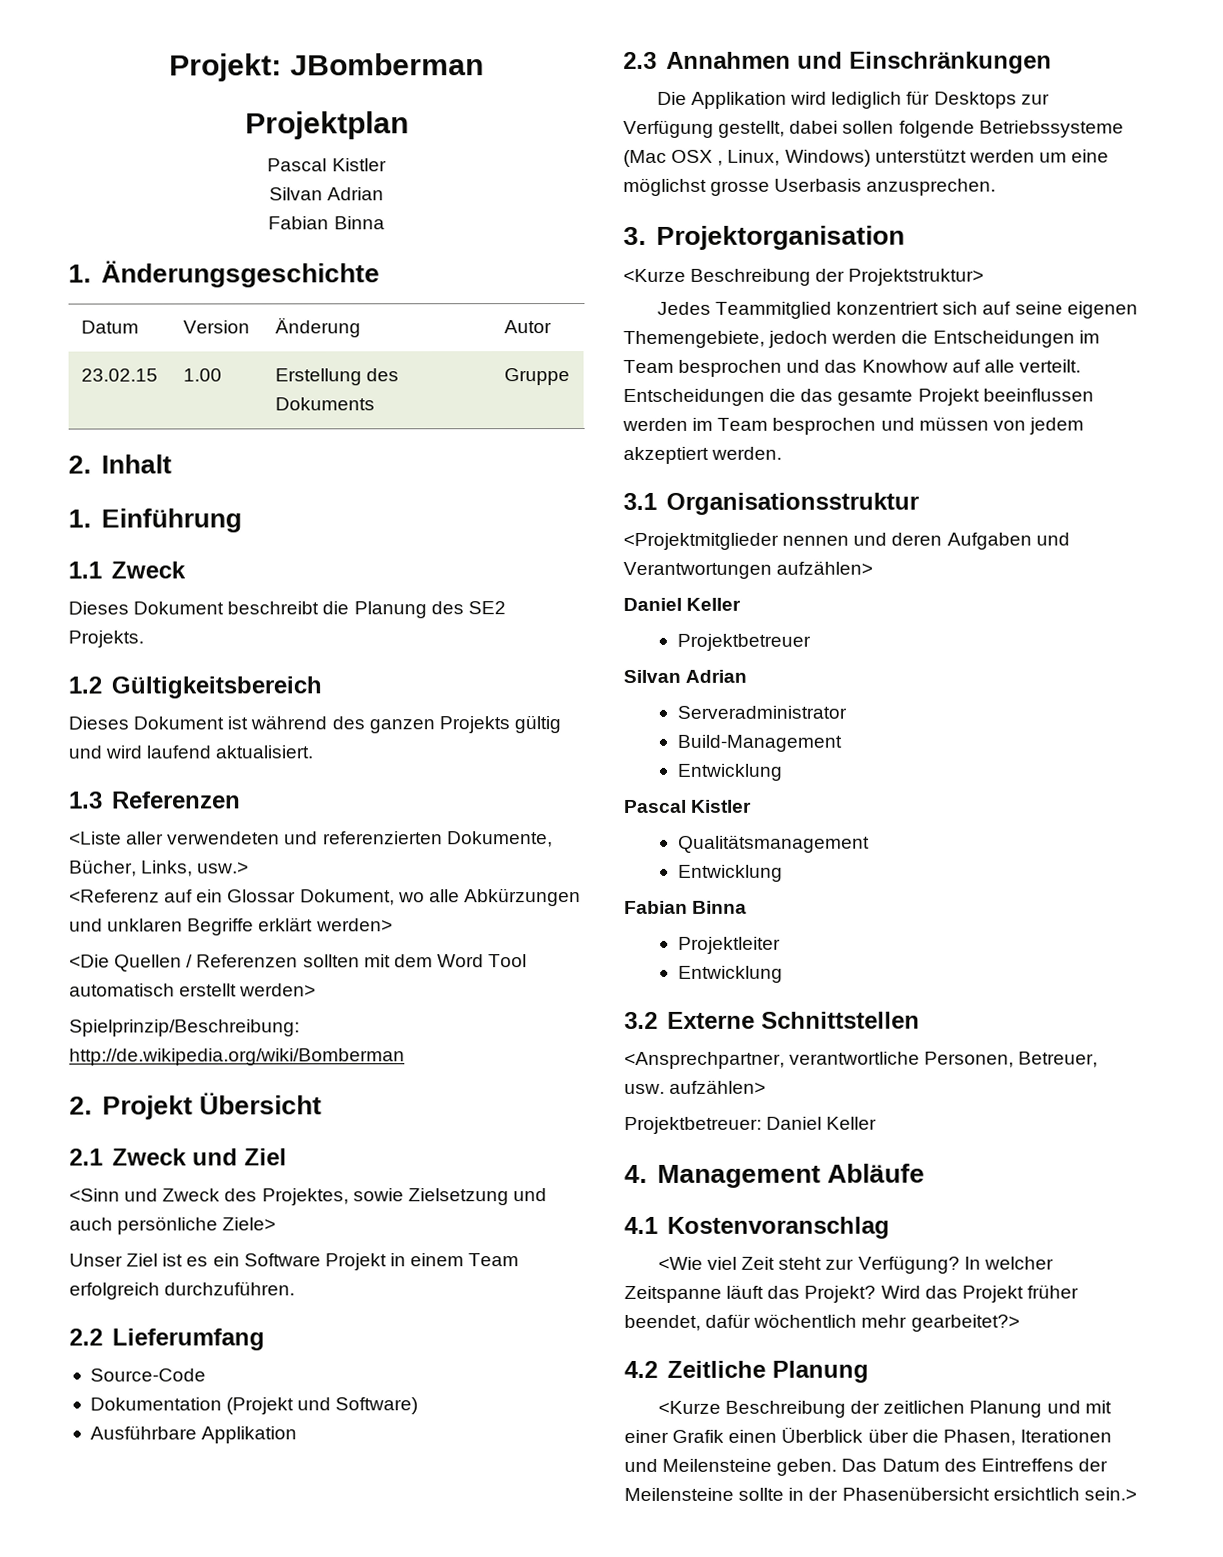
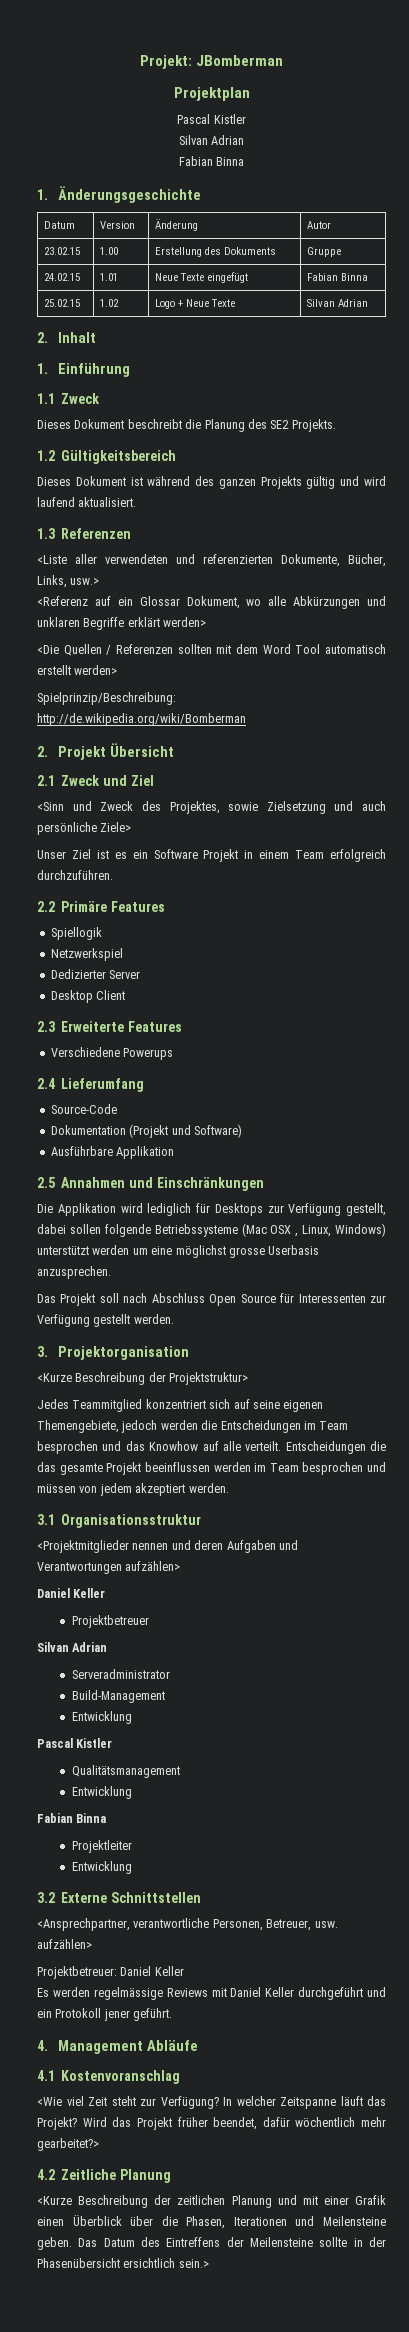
(570, 377) none -> [44,273,81,281] [100,273,119,281] [155,272,249,283] [307,273,369,281] [44,299,81,307] [100,299,120,307] [155,299,236,309] [307,299,369,307] // 24.02.15 | 1.01 | Neue Texte eingefügt | Fabian Binna // 25.02.15 | 1.02 | Logo + Neue Texte | Silvan Adrian
(103, 1337) none -> [61,901,166,912] [50,927,102,940] [50,948,123,961] [50,969,141,979] [50,990,126,1003] [37,1021,183,1032] [50,1047,174,1060] [37,1078,55,1089] Primäre Features // Spiellogik // Netzwerkspiel // Dedizierter Server // Desktop Client // 2.3 Erweiterte Features // Verschiedene Powerups // 2.4
[623,51,657,69] 2.3 -> [37,1177,55,1188] 2.5
(997, 187) none -> [37,1293,387,1306] [37,1314,174,1327] // Das Projekt soll nach Abschluss Open Source für Interessenten zur Verfügung gestellt werden.
(878, 1123) none -> [37,1987,386,2000] [37,2008,173,2021] // Es werden regelmässige Reviews mit Daniel Keller durchgeführt und ein Protokoll jener geführt.

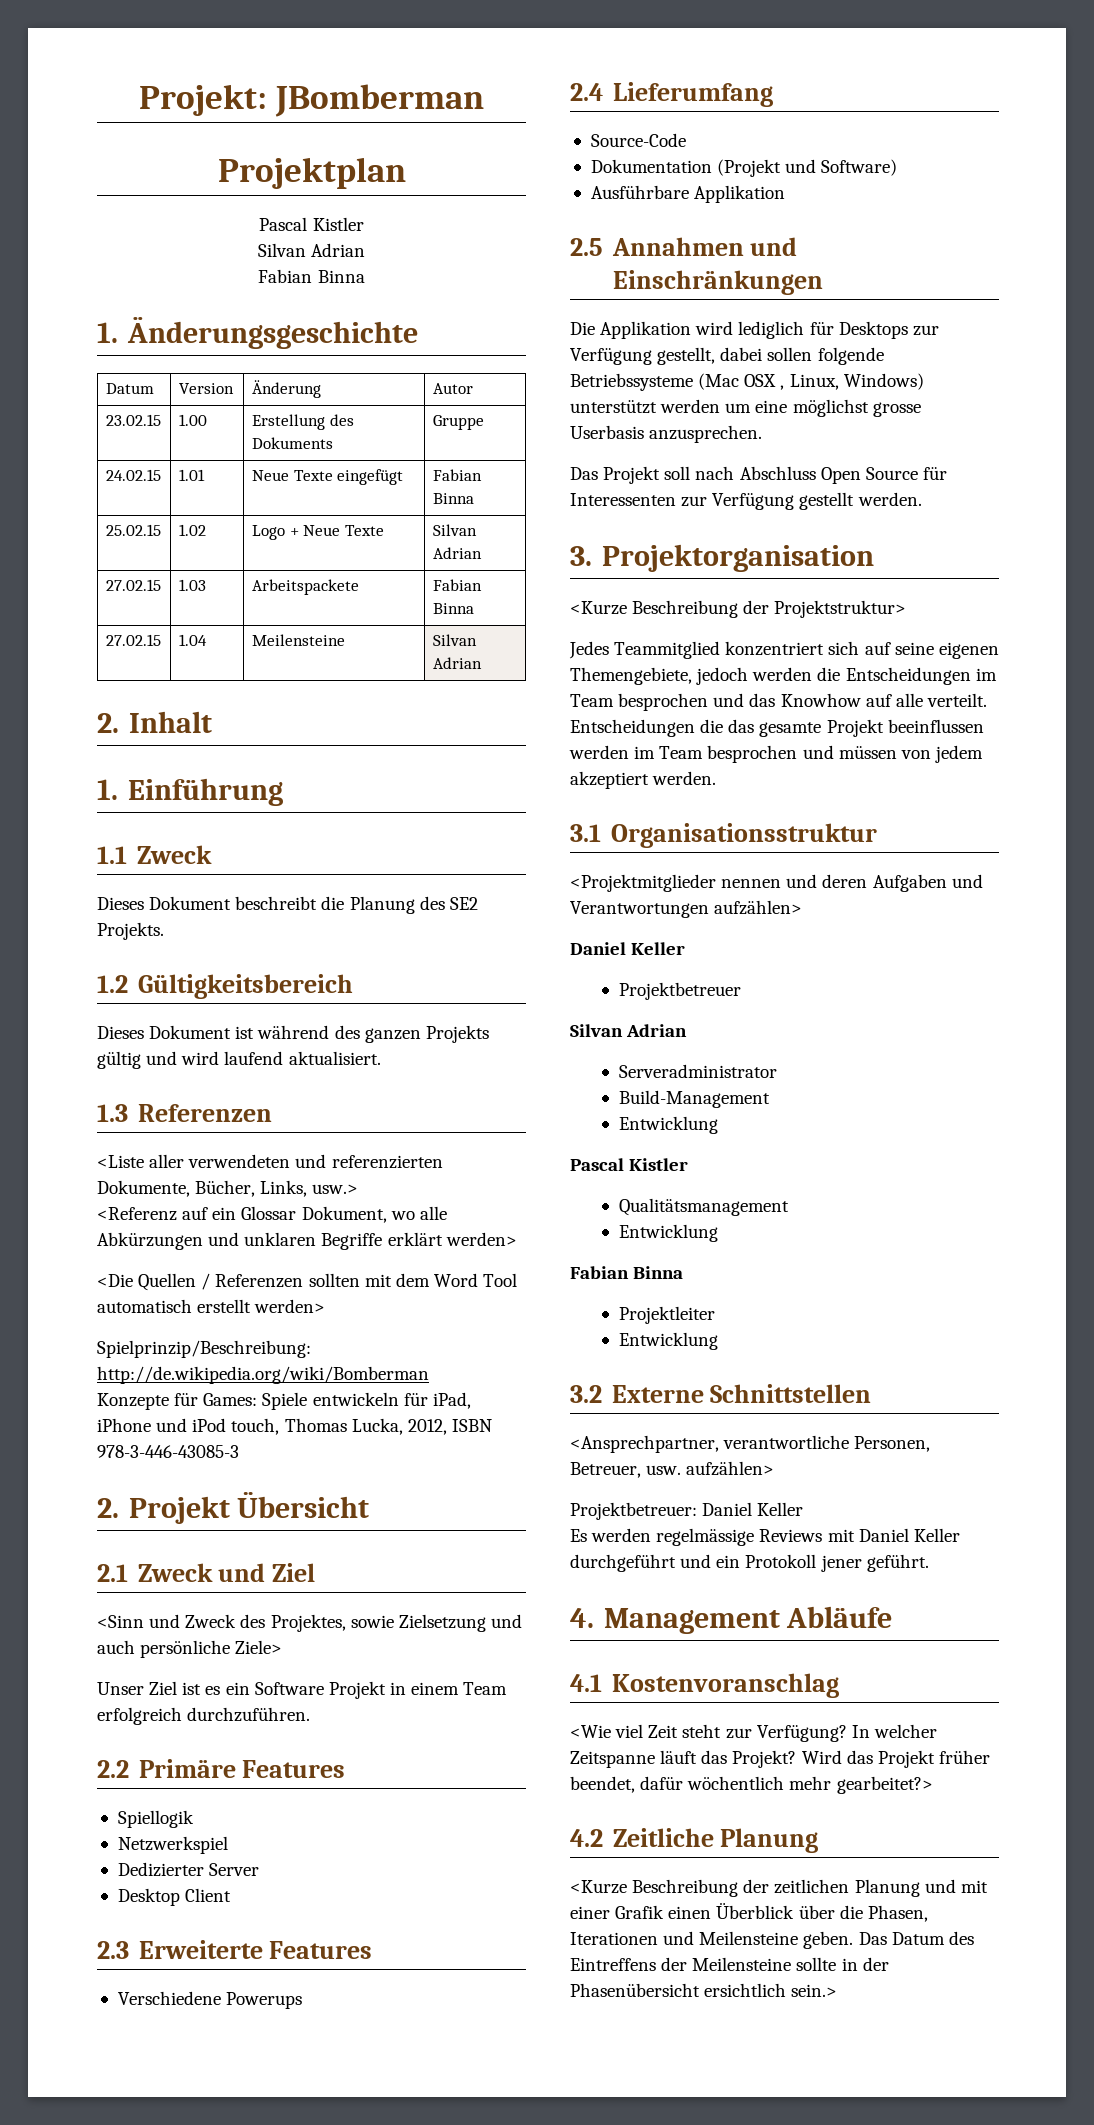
(369, 303) none -> [105,579,161,591] [178,579,206,591] [251,579,359,595] [432,579,482,591] [432,603,474,614] [105,634,161,646] [178,634,207,646] [251,634,345,646] [432,634,477,646] [432,657,482,669] // 27.02.15 | 1.03 | Arbeitspackete | Fabian Binna // 27.02.15 | 1.04 | Meilensteine | Silvan Adrian
(246, 719) none -> [97,1392,471,1410] [97,1418,492,1435] [97,1445,239,1458] // Konzepte für Games: Spiele entwickeln für iPad, iPhone und iPod touch, Thomas Lucka, 2012, ISBN 978-3-446-43085-3

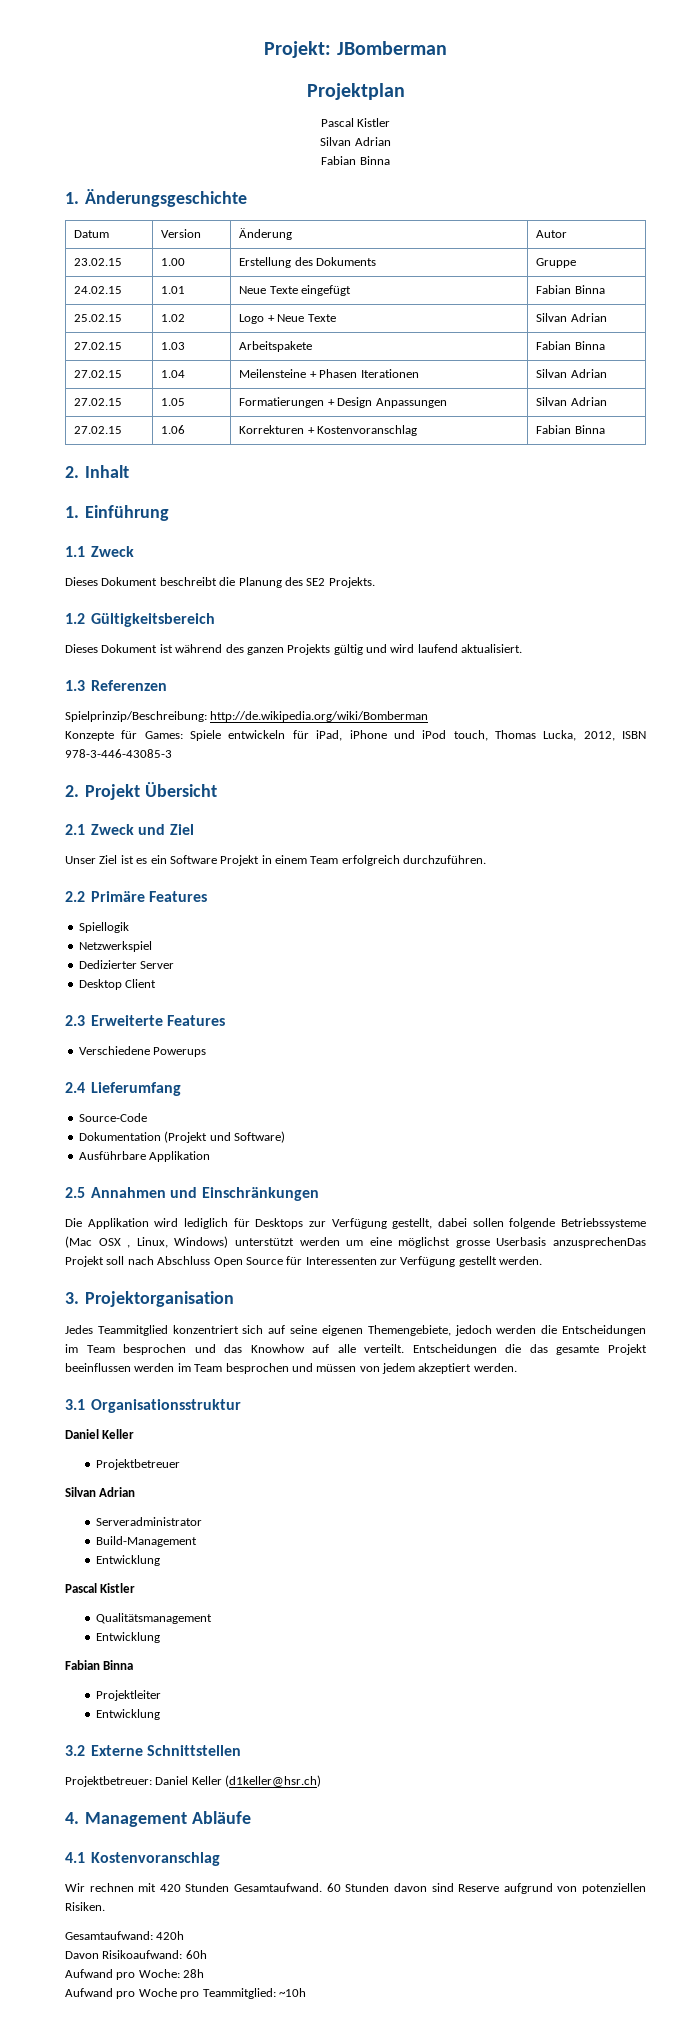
[251,579,359,595] Arbeitspackete -> [239,341,313,352] Arbeitspakete
[432,634,477,646] [432,657,482,669] | Silvan Adrian -> [309,369,419,378] [536,369,607,378] [74,398,123,406] [161,398,186,406] [239,397,447,408] [536,397,607,406] [74,426,123,434] [161,425,186,434] [239,425,418,436] [536,425,605,434] + Phasen Iterationen | Silvan Adrian // 27.02.15 | 1.05 | Formatierungen + Design Anpassungen | Silvan Adrian // 27.02.15 | 1.06 | Korrekturen + Kostenvoranschlag | Fabian Binna
[97,1154,443,1169] [97,1180,359,1197] [97,1206,447,1223] [97,1232,517,1250] [97,1273,518,1291] [97,1299,326,1313] // <Liste aller verwendeten und referenzierten Dokumente, Bücher, Links, usw.> // <Referenz auf ein Glossar Dokument, wo alle Abkürzungen und unklaren Begriffe erklärt werden> // <Die Quellen / Referenzen sollten mit dem Word Tool automatisch erstellt werden> -> (168, 685) none
[97,1614,522,1632] [97,1640,283,1658] // <Sinn und Zweck des Projektes, sowie Zielsetzung und auch persönliche Ziele> -> (194, 829) none
[649,425,763,443] [570,467,598,480] anzusprechen. // Das -> [552,1237,646,1248] anzusprechenDas
[570,600,907,618] // <Kurze Beschreibung der Projektstruktur> -> (235, 1299) none
[570,874,983,892] [570,900,803,918] // <Projektmitglieder nennen und deren Aufgaben und Verantwortungen aufzählen> -> (242, 1406) none
[570,1435,931,1453] [570,1461,775,1478] [570,1502,804,1520] [570,1528,960,1546] [570,1554,929,1572] <Ansprechpartner, verantwortliche Personen, Betreuer, usw. aufzählen> // Projektbetreuer: Daniel Keller // Es werden regelmässige Reviews mit Daniel Keller durchgeführt und ein Protokoll jener geführt. -> [65,1775,322,1787] Projektbetreuer: Daniel Keller (d1keller@hsr.ch)
[570,1724,937,1742] [570,1750,990,1768] [570,1776,933,1794] [570,1828,819,1853] [570,1879,988,1897] [570,1903,928,1922] [570,1931,974,1949] [570,1957,889,1971] [570,1983,838,1997] <Wie viel Zeit steht zur Verfügung? In welcher Zeitspanne läuft das Projekt? Wird das Projekt früher beendet, dafür wöchentlich mehr gearbeitet?> // 4.2 Zeitliche Planung // <Kurze Beschreibung der zeitlichen Planung und mit einer Grafik einen Überblick über die Phasen, Iterationen und Meilensteine geben. Das Datum des Eintreffens der Meilensteine sollte in der Phasenübersicht ersichtlich sein.> -> [65,1883,647,1894] [65,1902,105,1911] [65,1931,185,1940] [65,1950,207,1959] [65,1969,205,1980] [65,1988,306,1999] Wir rechnen mit 420 Stunden Gesamtaufwand. 60 Stunden davon sind Reserve aufgrund von potenziellen Risiken. // Gesamtaufwand: 420h // Davon Risikoaufwand: 60h // Aufwand pro Woche: 28h // Aufwand pro Woche pro Teammitglied: ~10h

